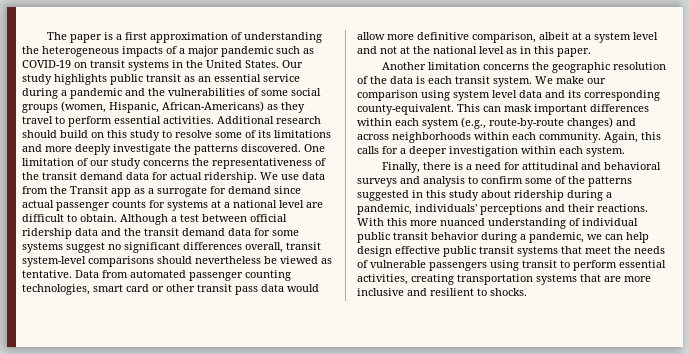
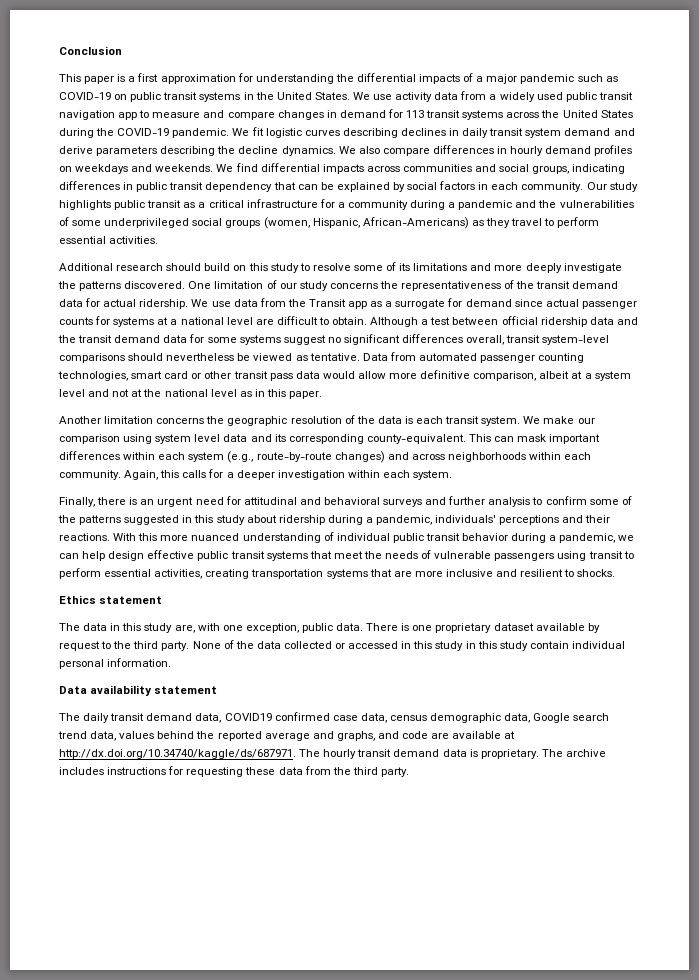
[47,32,68,40] The -> [59,46,122,55] [59,74,81,82] Conclusion // This
[231,32,243,40] of -> [237,73,253,82] for
[42,46,119,57] heterogeneous -> [356,73,416,82] differential
(87, 65) none -> [130,92,162,102] public
(279, 64) none -> [352,91,633,102] [59,109,633,120] [59,127,635,138] [59,145,633,156] [59,163,626,174] [59,181,584,192] We use activity data from a widely used public transit navigation app to measure and compare changes in demand for 113 transit systems across the United States during the COVID-19 pandemic. We fit logistic curves describing declines in daily transit system demand and derive parameters describing the decline dynamics. We also compare differences in hourly demand profiles on weekdays and weekends. We find differential impacts across communities and social groups, indicating differences in public transit dependency that can be explained by social factors in each community.
[198,74,300,82] an essential service -> [198,199,408,210] a critical infrastructure for a community
(288, 93) none -> [104,218,190,228] underprivileged
(214, 120) none -> (159, 240) //
[466,164,473,170] a -> [140,497,194,507] an urgent
(420, 180) none -> [448,496,486,505] further
(527, 292) none -> [59,595,163,604] [59,623,600,633] [59,640,625,651] [59,658,172,669] [59,685,218,696] [59,712,610,723] [58,731,516,741] [59,749,606,759] [59,766,409,777] // Ethics statement // The data in this study are, with one exception, public data. There is one proprietary dataset available by request to the third party. None of the data collected or accessed in this study in this study contain individual personal information. // Data availability statement // The daily transit demand data, COVID19 confirmed case data, census demographic data, Google search trend data, values behind the reported average and graphs, and code are available at http://dx.doi.org/10.34740/kaggle/ds/687971. The hourly transit demand data is proprietary. The archive includes instructions for requesting these data from the third party.

